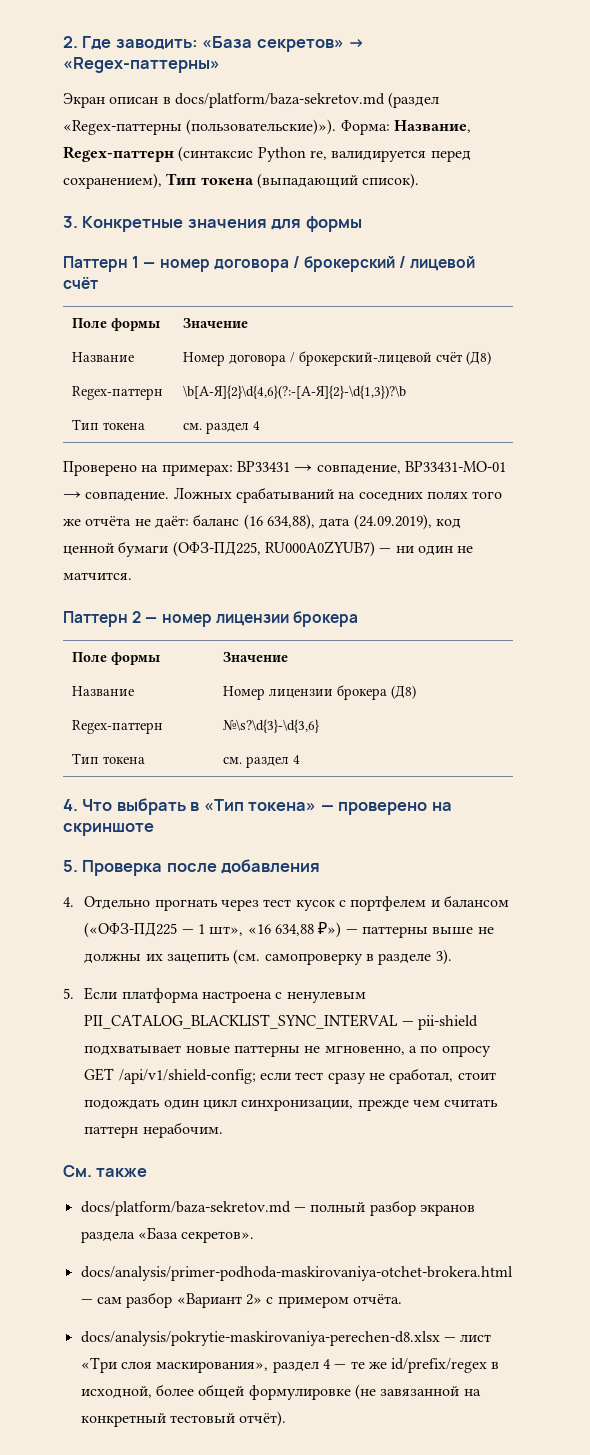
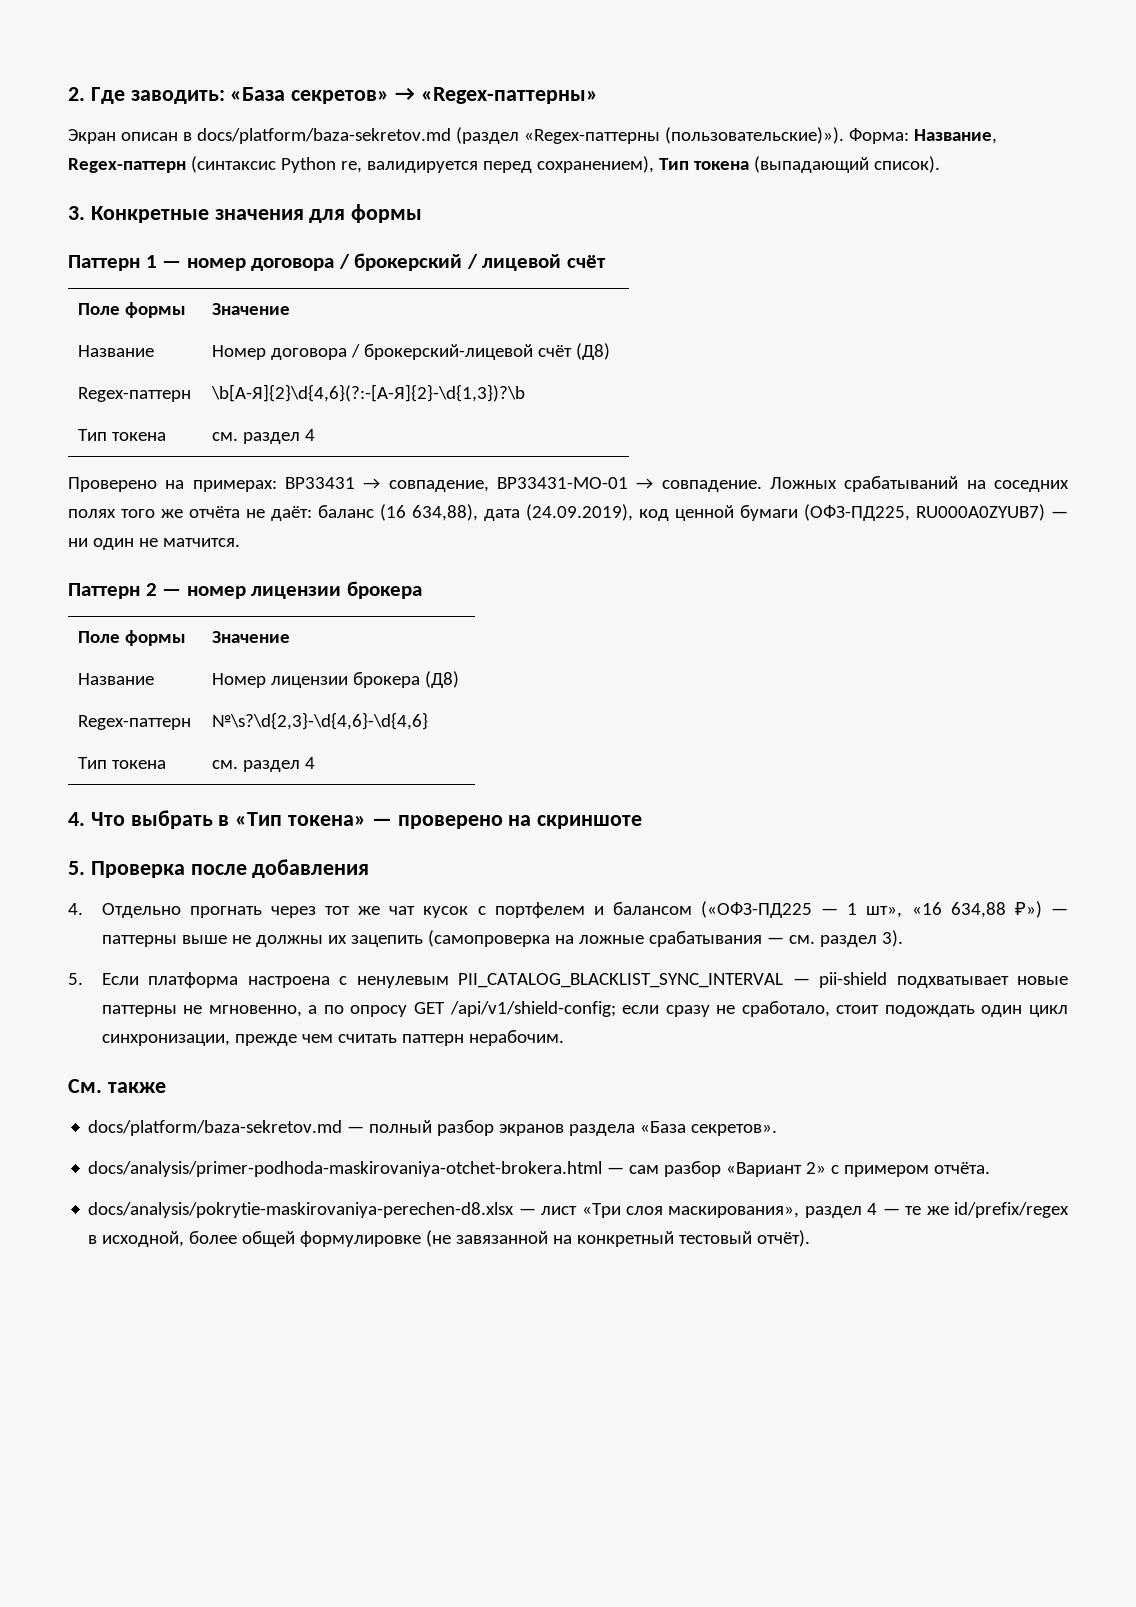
[223,719,320,733] №\s?\d{3}-\d{3,6} -> [212,712,429,730] №\s?\d{2,3}-\d{4,6}-\d{4,6}
[263,899,292,907] тест -> [325,906,416,915] тот же чат
[233,949,432,965] (см. самопроверку в разделе -> [427,930,877,947] (самопроверка на ложные срабатывания — см. раздел
[295,1072,324,1080] тест -> (660, 1009) none
[389,1068,454,1084] сработал, -> [741,1001,830,1017] сработало,

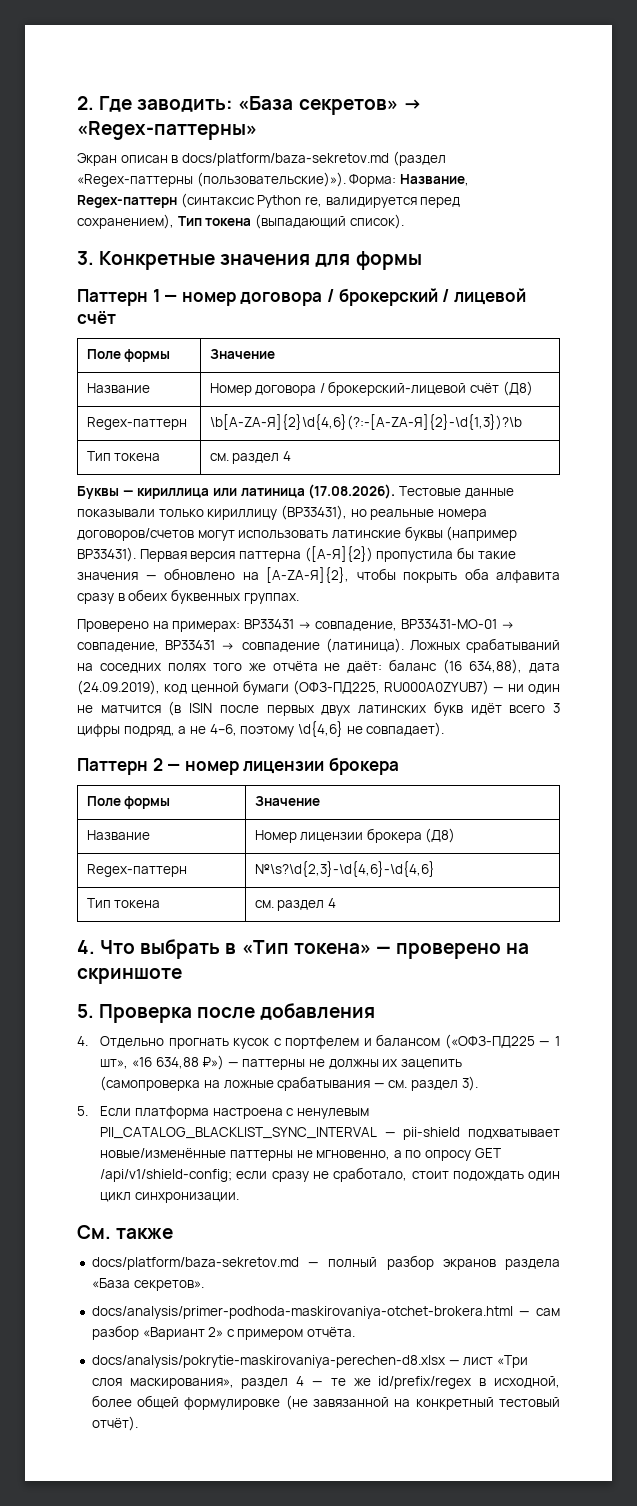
[211,384,526,402] [78,429,167,441] [212,429,316,444] \b[А-Я]{2}\d{4,6}(?:-[А-Я]{2}-\d{1,3})?\b // Тип токена | см. раздел 4 -> [209,414,522,430] [86,451,161,461] [209,451,291,464] [77,484,514,499] [77,505,487,520] [77,526,518,541] [77,546,516,562] [77,567,560,583] [77,589,299,604] \b[A-ZА-Я]{2}\d{4,6}(?:-[A-ZА-Я]{2}-\d{1,3})?\b // Тип токена | см. раздел 4 // Буквы — кириллица или латиница (17.08.2026). Тестовые данные показывали только кириллицу (ВР33431), но реальные номера договоров/счетов могут использовать латинские буквы (например BP33431). Первая версия паттерна ([А-Я]{2}) пропустила бы такие значения — обновлено на [A-ZА-Я]{2}, чтобы покрыть оба алфавита сразу в обеих буквенных группах.
[661,480,762,492] совпадение. -> [77,638,404,653] совпадение, BP33431 → совпадение (латиница).
[162,538,240,547] матчится. -> [100,701,560,716] [77,721,445,737] матчится (в ISIN после первых двух латинских букв идёт всего 3 цифры подряд, а не 4–6, поэтому \d{4,6} не совпадает).
[270,906,416,918] через тот же чат -> (229, 1043) none
[181,935,227,944] выше -> (306, 1064) none
[1017,976,1068,985] новые -> [100,1148,227,1158] новые/изменённые
[101,1030,564,1046] синхронизации, прежде чем считать паттерн нерабочим. -> [134,1192,239,1203] синхронизации.

